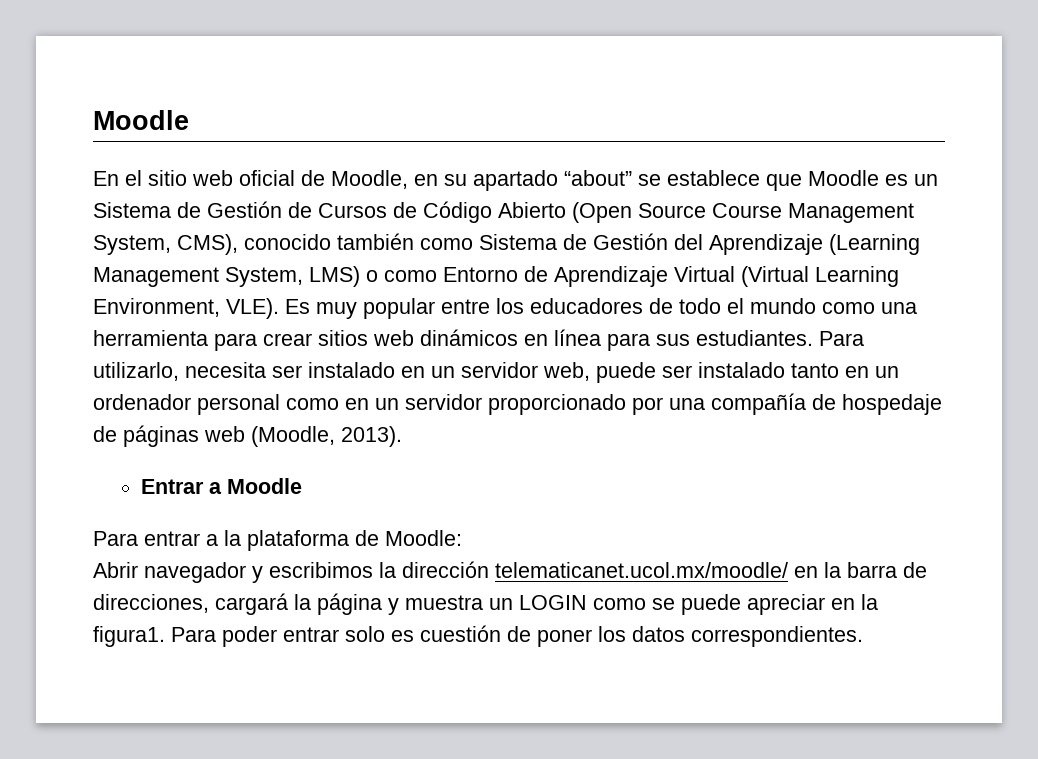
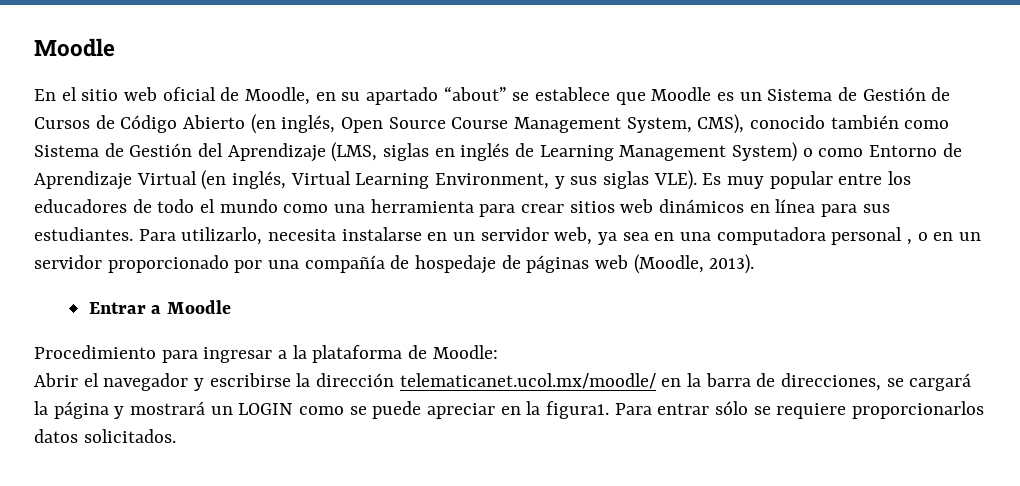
[572,202,632,223] (Open -> [250,114,384,134] (en inglés, Open
[829,234,920,255] [93,266,360,287] (Learning Management System, LMS) -> [331,142,798,162] (LMS, siglas en inglés de Learning Management System)
[741,266,899,287] [93,298,220,317] (Virtual Learning Environment, -> [201,170,650,190] (en inglés, Virtual Learning Environment, y sus siglas
[272,362,395,378] ser instalado -> [341,227,422,241] instalarse
[596,362,899,383] [93,394,339,415] puede ser instalado tanto en un ordenador personal como -> [598,227,928,245] ya sea en una computadora personal , o
[93,531,200,546] Para entrar -> [34,345,273,363] Procedimiento para ingresar
(138, 570) none -> [83,373,99,387] el
[269,562,373,578] escribimos -> [209,373,291,387] escribirse
(209, 603) none -> [886,378,904,387] se
[405,595,483,610] muestra -> [130,401,206,415] mostrará
[222,625,863,647] poder entrar solo es cuestión de poner los datos correspondientes. -> [657,401,985,419] [34,429,176,443] entrar sólo se requiere proporcionarlos datos solicitados.

